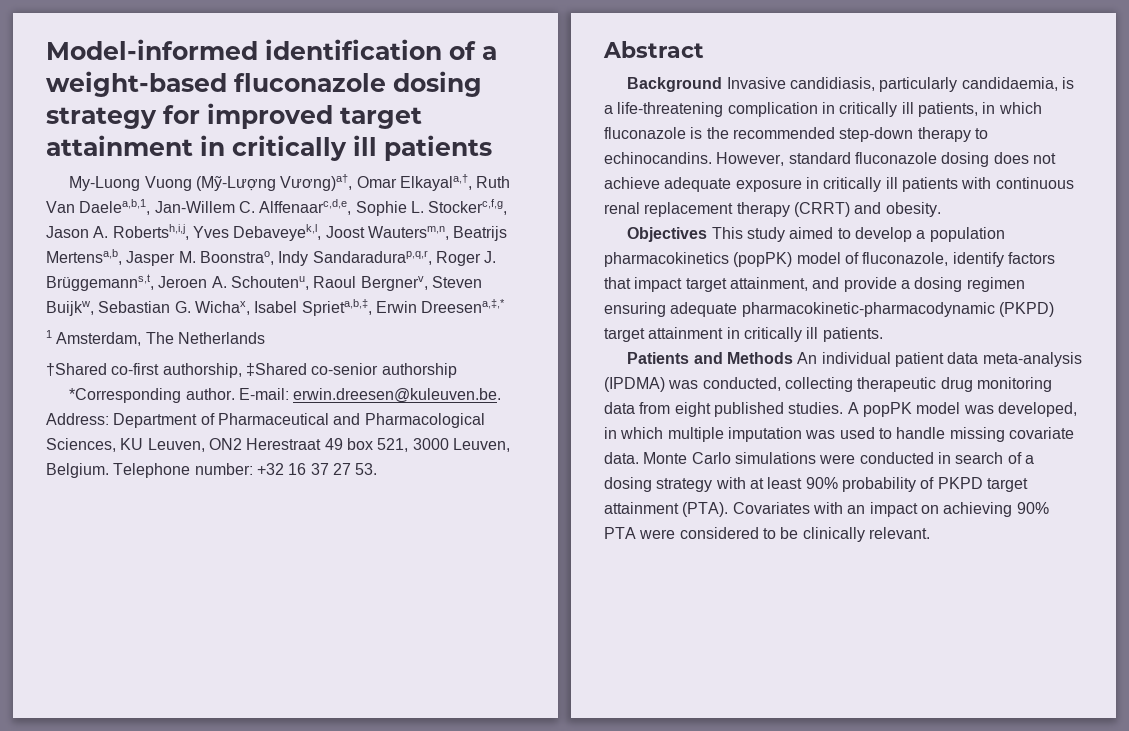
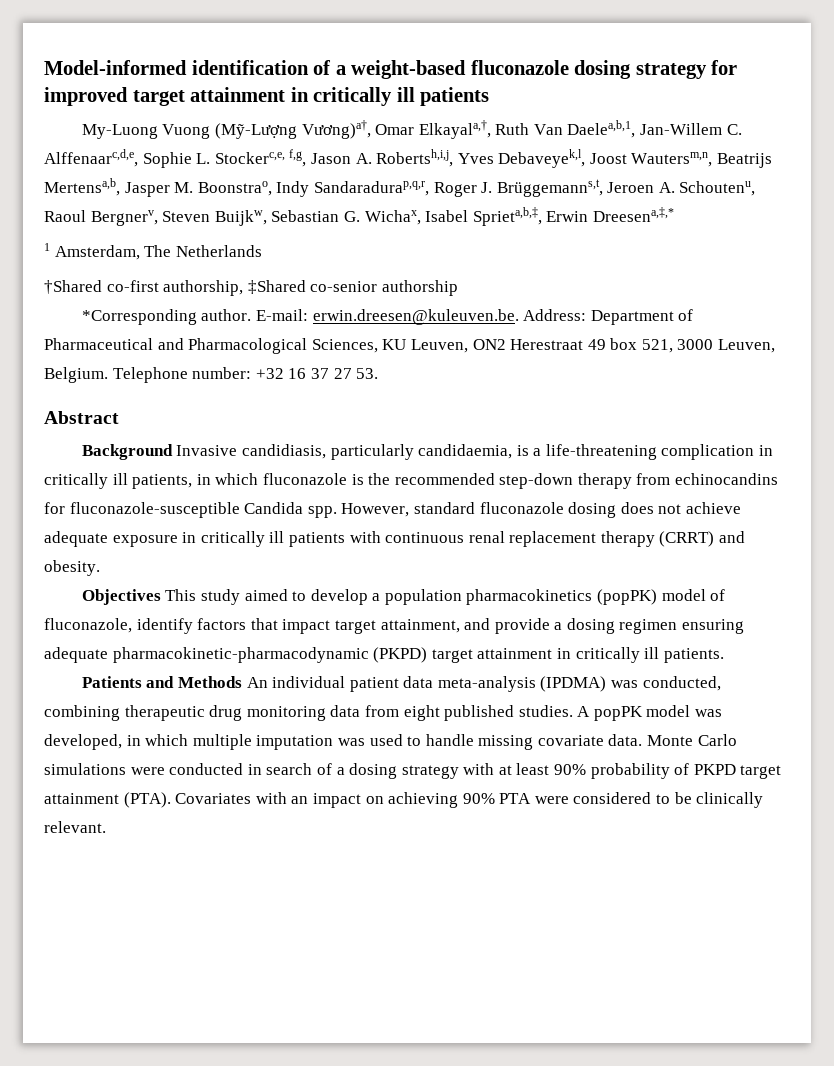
[428,199,508,215] Stockerc,f,g, -> [214,149,307,167] Stockerc,e, f,g,
[974,128,988,139] [604,152,712,164] to echinocandins. -> [636,473,779,485] [44,502,337,518] from echinocandins for fluconazole-susceptible Candida spp.
[784,377,853,392] collecting -> [44,705,120,721] combining

